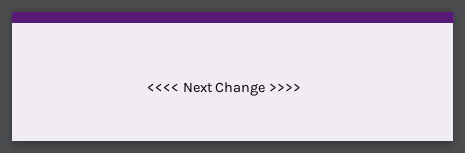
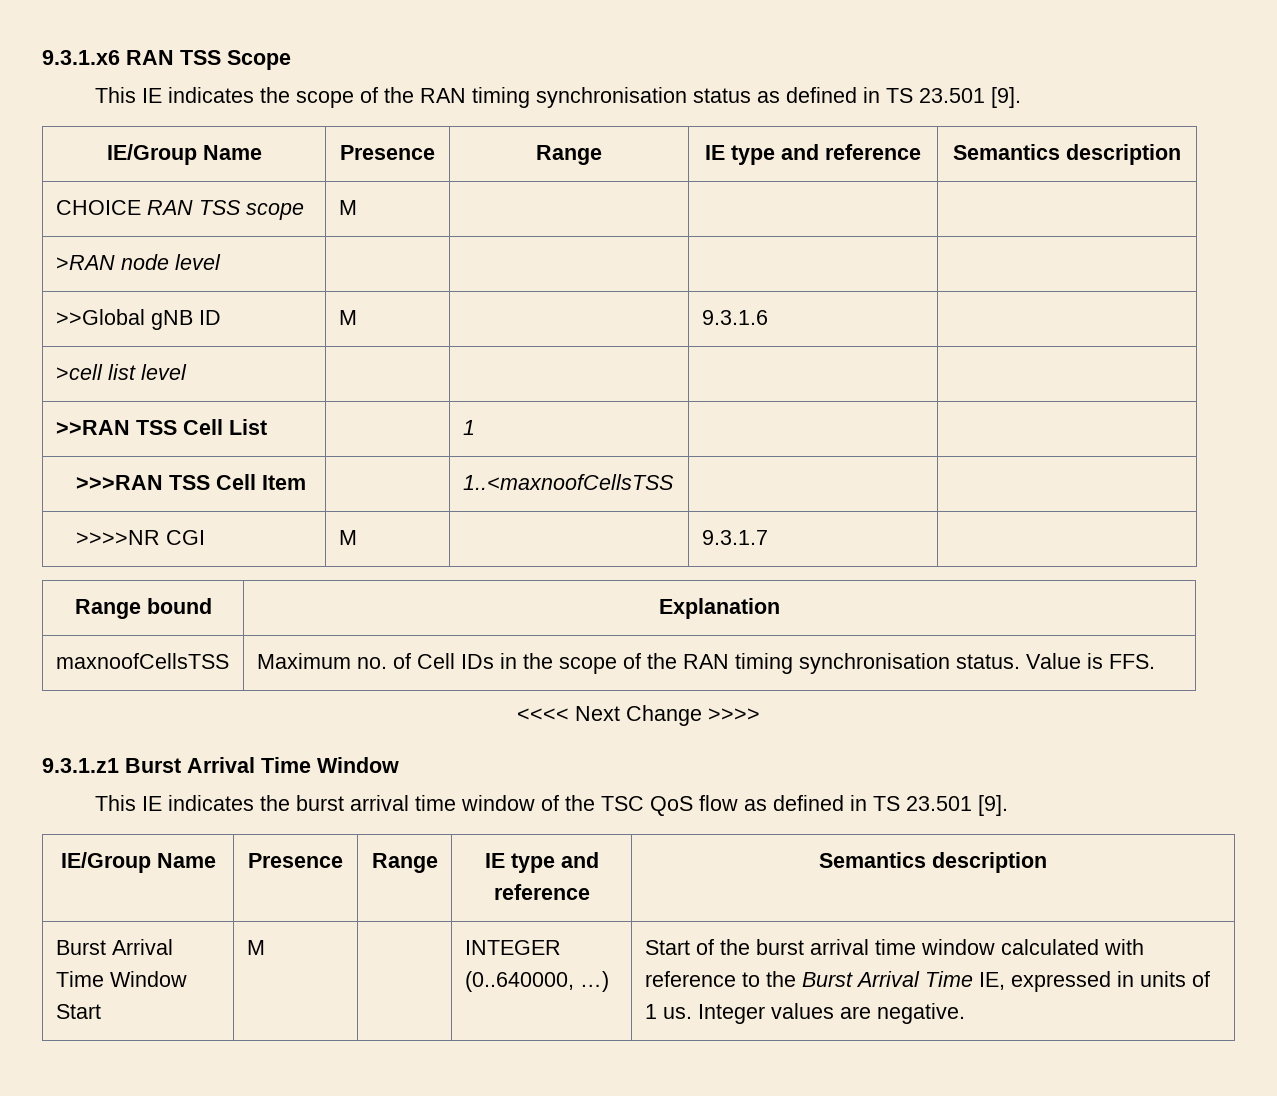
[146,82,302,96] <<<< Next Change >>>> -> [42,50,291,70] [95,87,1022,108] [106,144,262,165] [340,145,435,160] [536,145,602,165] [705,144,921,165] [953,144,1181,165] [55,200,304,220] [338,200,357,215] [55,254,221,270] [55,309,221,330] [338,310,357,325] [701,310,768,325] [55,364,187,380] [55,419,267,435] [462,420,475,435] [75,474,306,490] [462,474,674,490] [75,530,205,545] [338,530,357,545] [701,530,768,545] [74,598,212,619] [659,598,780,619] [55,653,229,669] [256,653,1155,674] [517,705,760,726] [42,757,399,773] [95,795,1009,816] [60,852,216,873] [248,853,343,868] [371,853,438,873] [484,852,599,873] [493,884,590,900] [819,852,1047,873] [55,939,173,955] [55,971,187,987] [55,1004,101,1019] [246,940,265,955] [464,940,561,955] [464,971,609,992] [644,939,1144,955] [644,971,1210,992] [644,1003,965,1024] 9.3.1.x6 RAN TSS Scope // This IE indicates the scope of the RAN timing synchronisation status as defined in TS 23.501 [9]. // IE/Group Name | Presence | Range | IE type and reference | Semantics description // CHOICE RAN TSS scope | M | | | // >RAN node level | | | | // >>Global gNB ID | M | | 9.3.1.6 | // >cell list level | | | | // >>RAN TSS Cell List | | 1 | | // >>>RAN TSS Cell Item | | 1..<maxnoofCellsTSS | | // >>>>NR CGI | M | | 9.3.1.7 | // Range bound | Explanation // maxnoofCellsTSS | Maximum no. of Cell IDs in the scope of the RAN timing synchronisation status. Value is FFS. // <<<< Next Change >>>> // 9.3.1.z1 Burst Arrival Time Window // This IE indicates the burst arrival time window of the TSC QoS flow as defined in TS 23.501 [9]. // IE/Group Name | Presence | Range | IE type and reference | Semantics description // Burst Arrival Time Window Start | M | | INTEGER (0..640000, …) | Start of the burst arrival time window calculated with reference to the Burst Arrival Time IE, expressed in units of 1 us. Integer values are negative.

